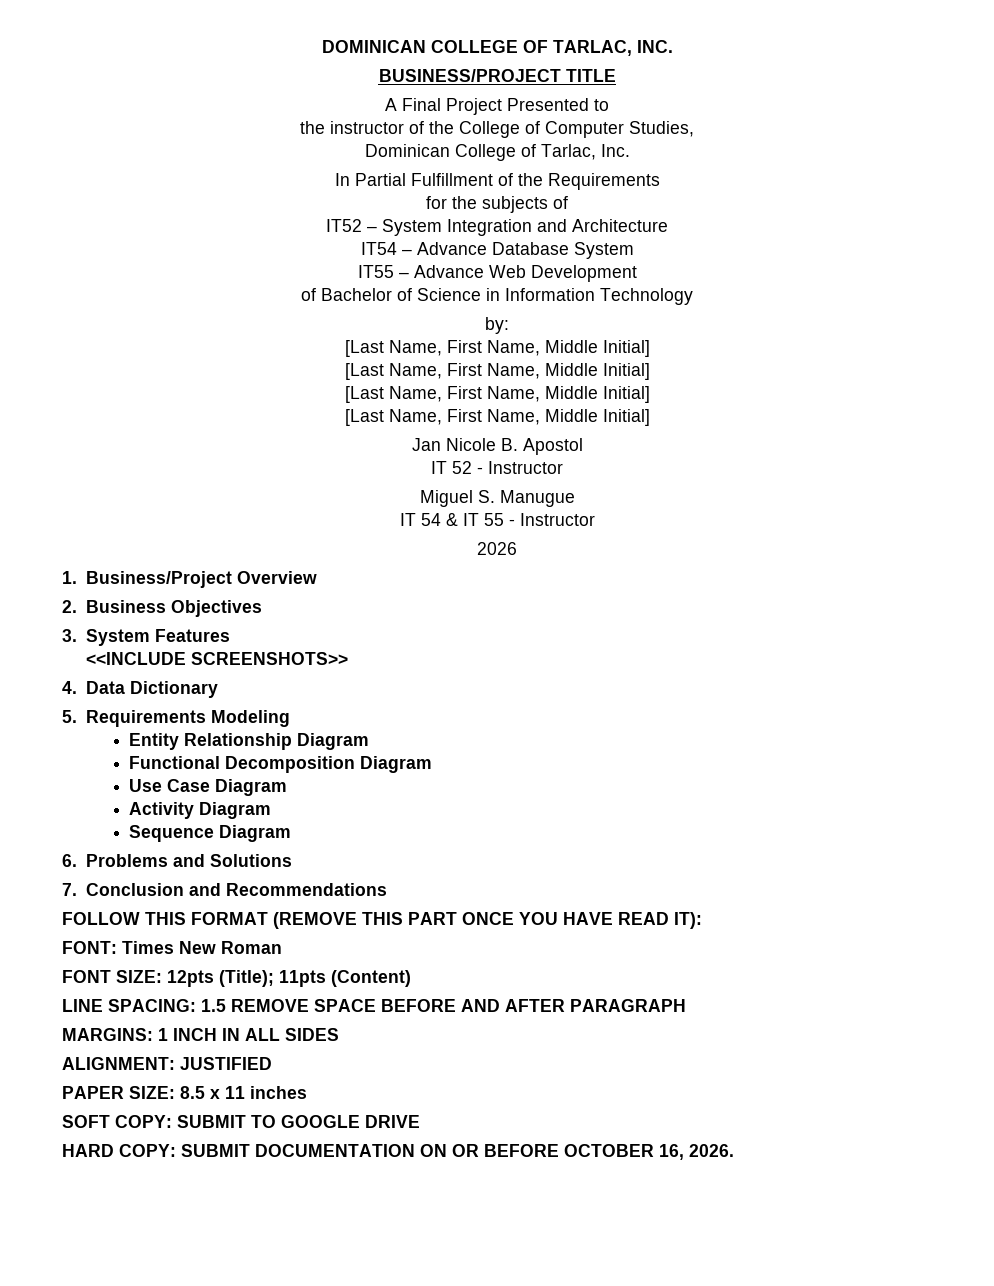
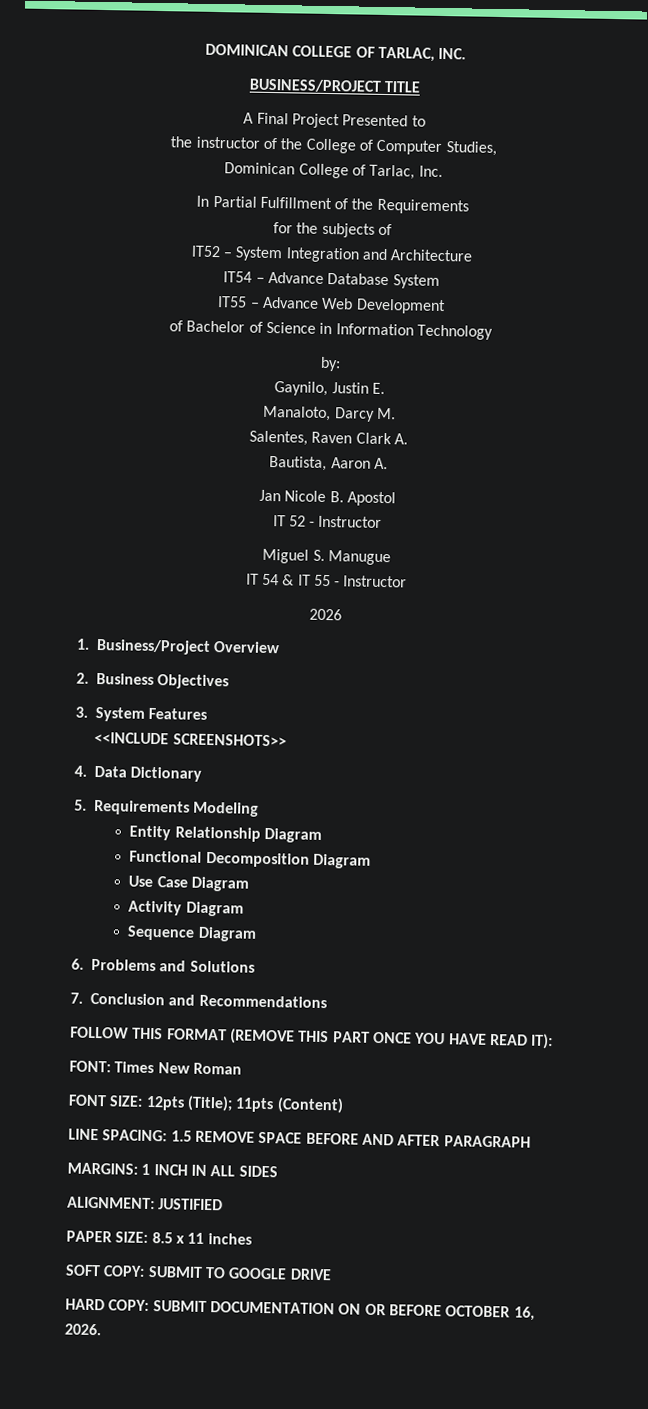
[344,340,650,357] [344,363,650,380] [344,386,650,403] [344,409,650,426] [Last Name, First Name, Middle Initial] // [Last Name, First Name, Middle Initial] // [Last Name, First Name, Middle Initial] // [Last Name, First Name, Middle Initial] -> [274,381,385,397] [263,405,396,422] [249,430,408,446] [269,455,388,472] Gaynilo, Justin E. // Manaloto, Darcy M. // Salentes, Raven Clark A. // Bautista, Aaron A.

